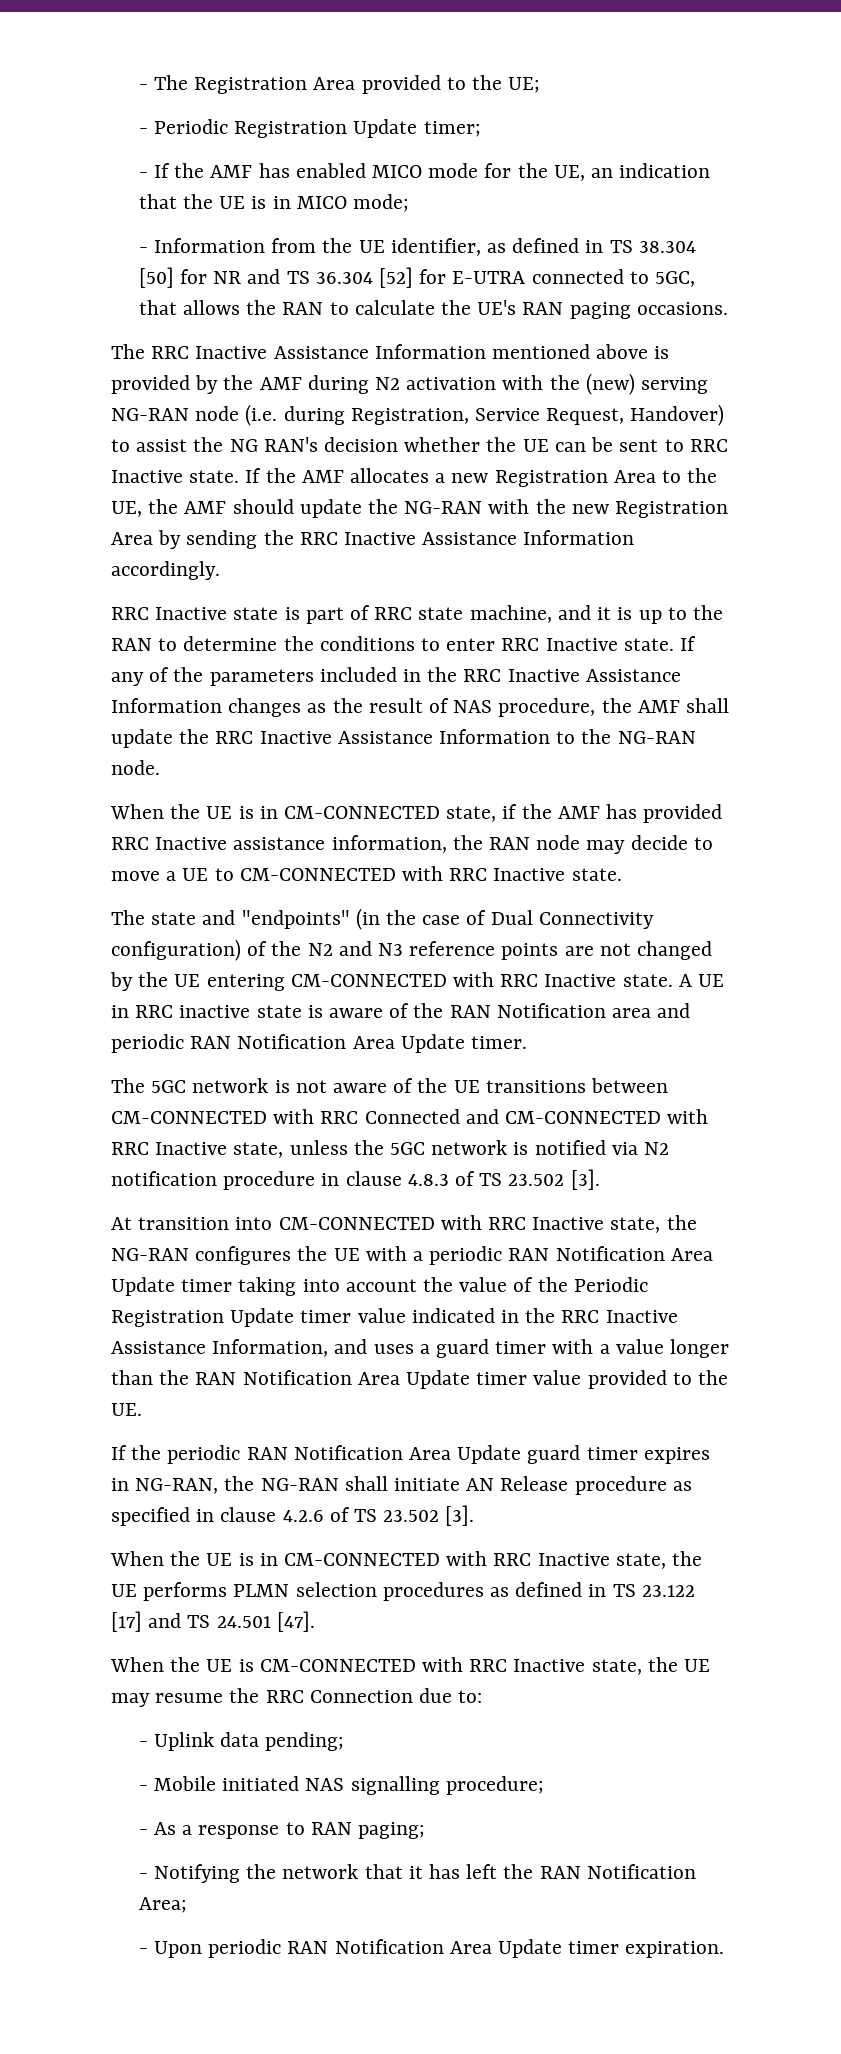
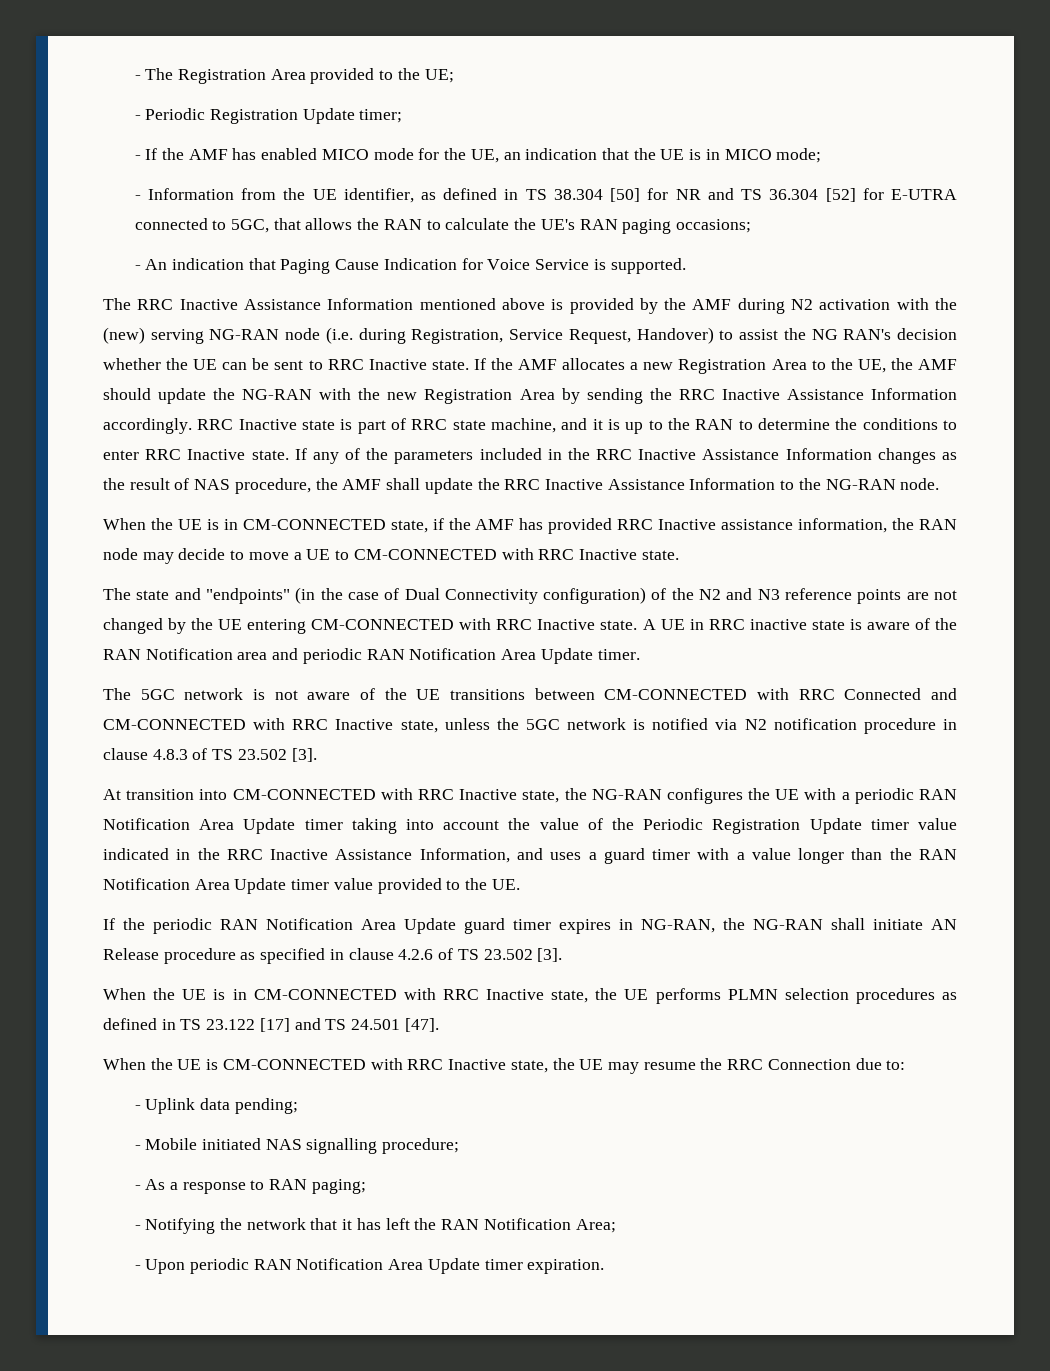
[636,302,728,315] occasions. -> [675,219,751,233] [134,258,686,274] occasions; // - An indication that Paging Cause Indication for Voice Service is supported.
(220, 570) // -> (192, 426) none

